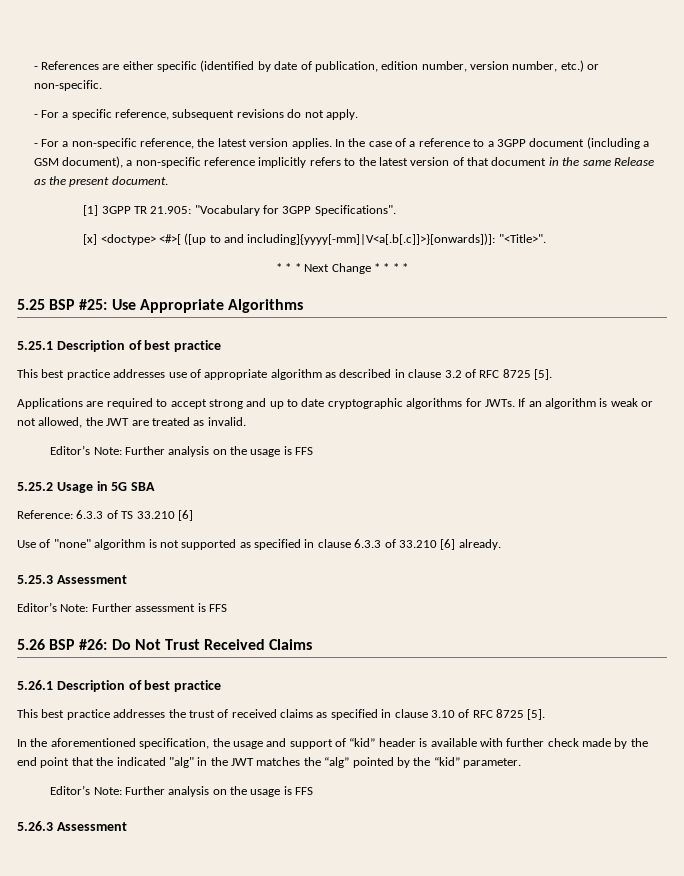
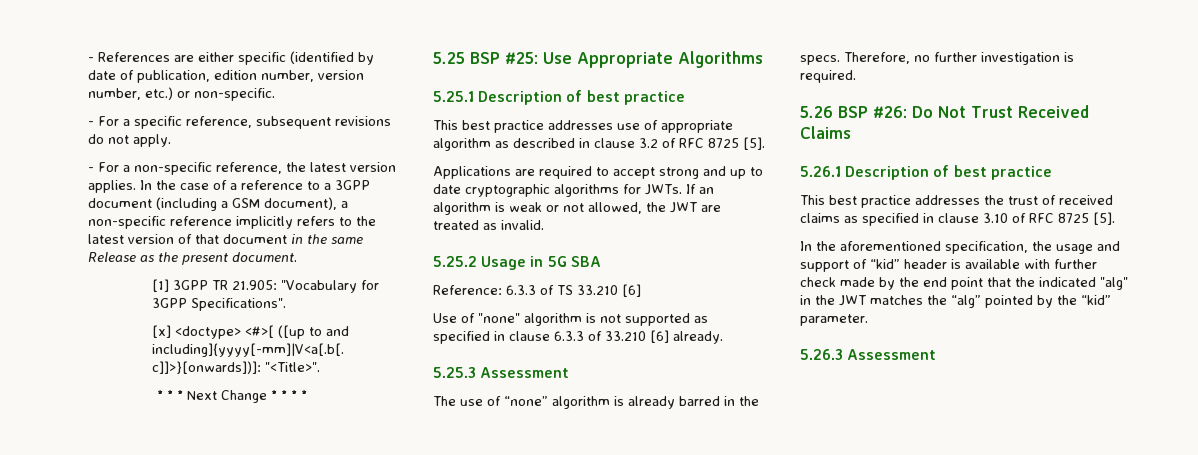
[50,445,314,457] // Editor’s Note: Further analysis on the usage is FFS -> (544, 225) none
[17,602,227,612] Editor’s Note: Further assessment is FFS -> [433,396,759,409] [800,52,1074,65] [800,70,856,83] The use of “none” algorithm is already barred in the specs. Therefore, no further investigation is required.
[50,785,314,797] // Editor’s Note: Further analysis on the usage is FFS -> (868, 320) none

